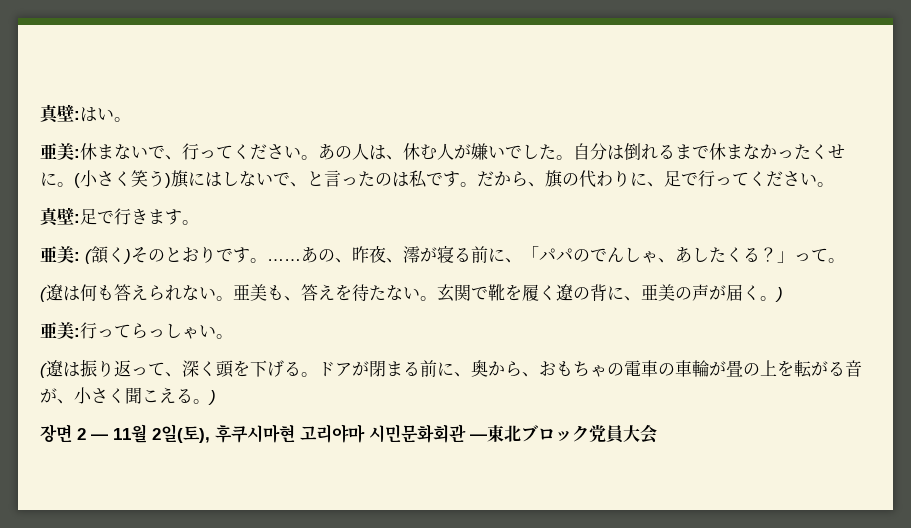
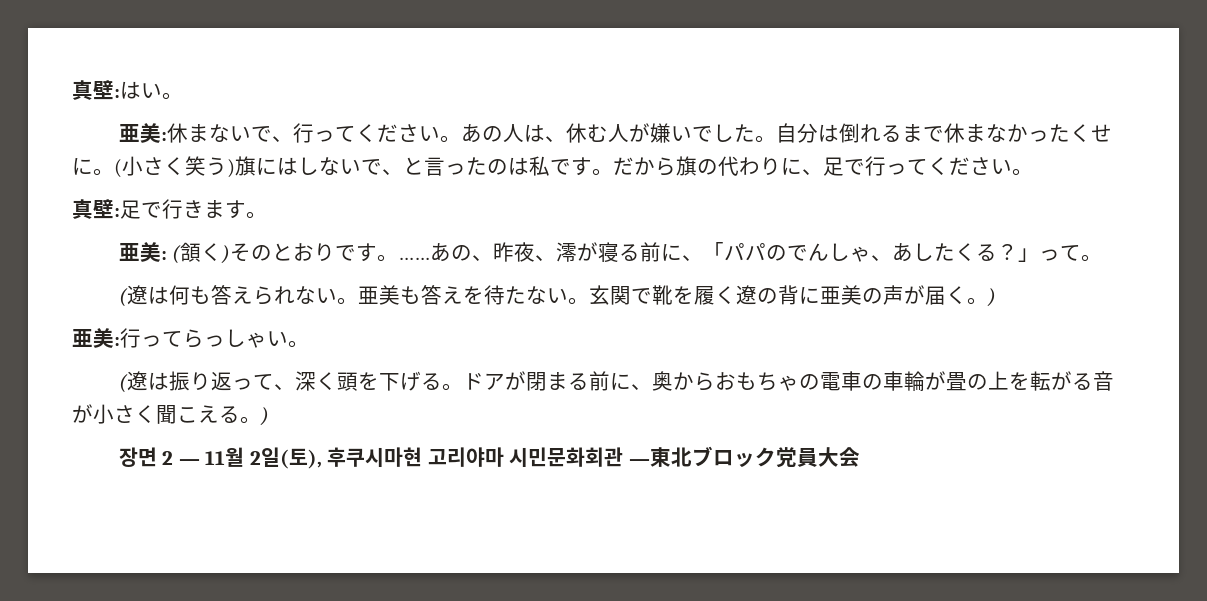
[528,182,545,187] 、 -> (676, 166) none
[284,296,301,301] 、 -> (421, 295) none
[624,296,641,301] 、 -> (820, 295) none
[522,372,539,377] 、 -> (715, 381) none
[57,399,74,404] 、 -> (93, 413) none

